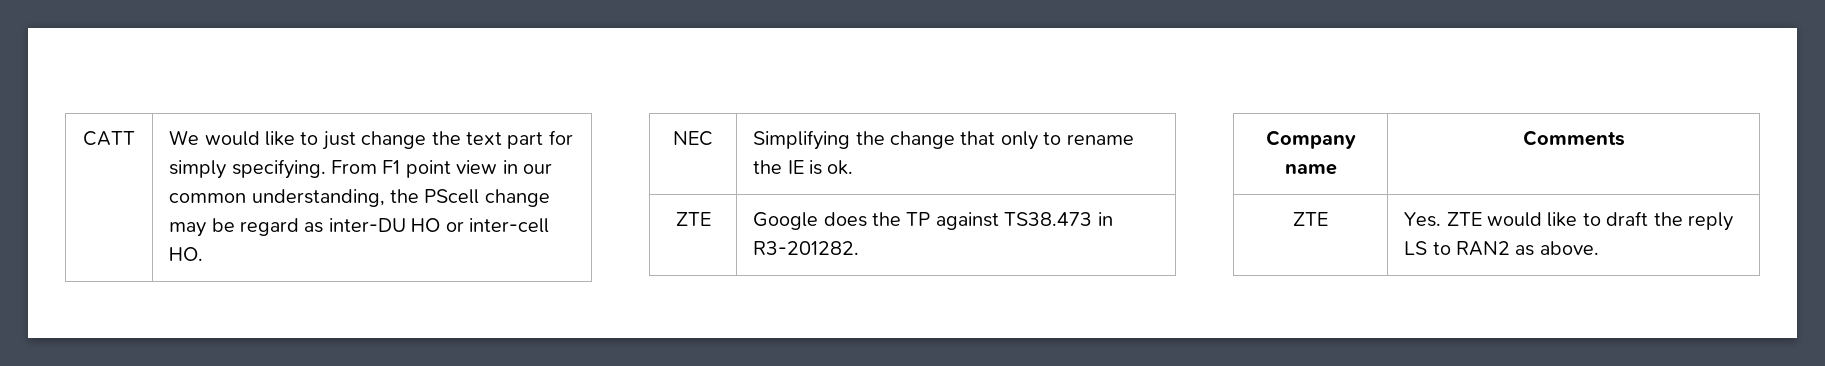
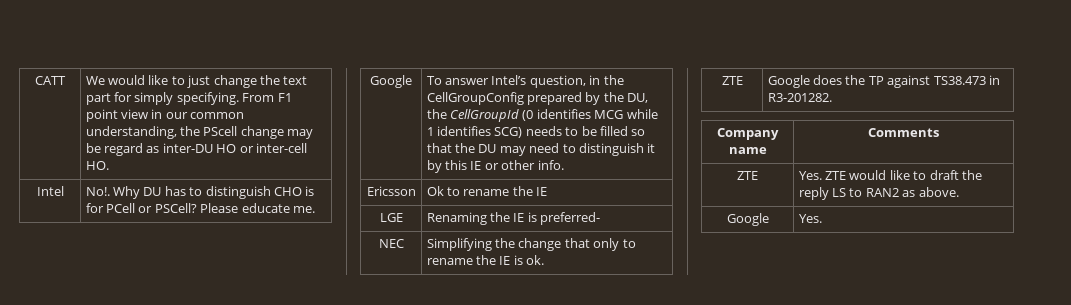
(204, 254) none -> [36,186,64,196] [85,186,315,199] [85,203,315,213] [370,75,412,88] [426,75,624,88] [426,92,649,105] [426,109,658,122] [426,126,646,138] [426,143,656,156] [426,160,564,173] [366,186,416,196] [426,186,548,196] [379,213,403,222] [426,212,601,225] // Intel | No!. Why DU has to distinguish CHO is for PCell or PSCell? Please educate me. // Google | To answer Intel’s question, in the CellGroupConfig prepared by the DU, the CellGroupId (0 identifies MCG while 1 identifies SCG) needs to be filled so that the DU may need to distinguish it by this IE or other info. // Ericsson | Ok to rename the IE // LGE | Renaming the IE is preferred-
(1599, 248) none -> [726,213,769,226] [798,214,822,223] // Google | Yes.

